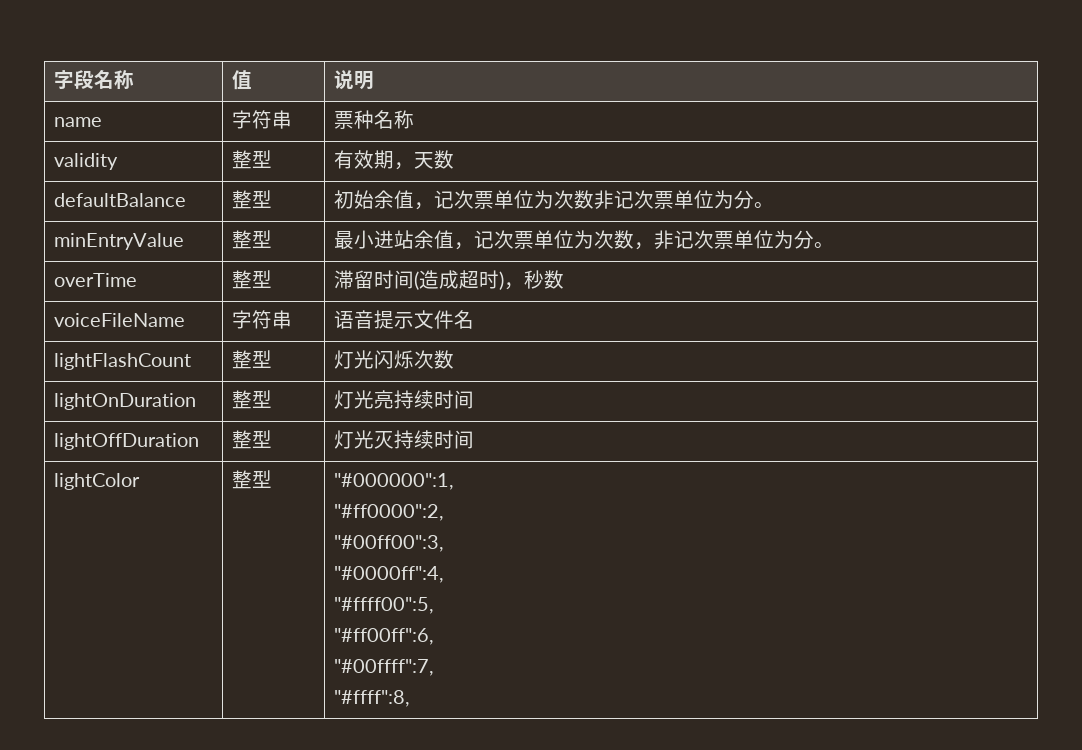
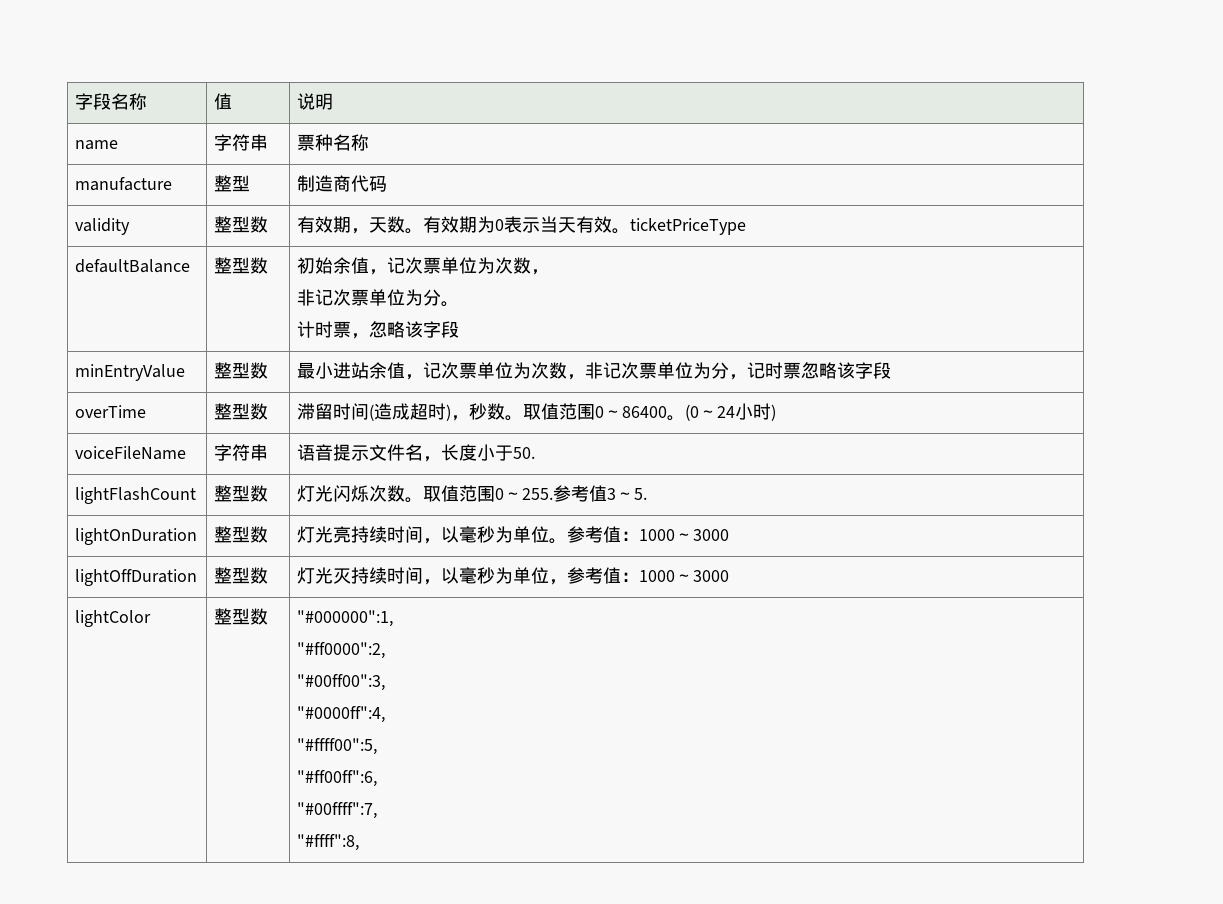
(415, 119) none -> [75,177,173,191] [214,175,251,192] [297,175,388,192] // manufacture | 整型 | 制造商代码
(273, 159) none -> [250,216,269,233] 数
(455, 159) none -> [405,216,747,235] 。有效期为0表示当天有效。ticketPriceType
(273, 199) none -> [250,257,269,274] 数
[594,190,775,209] 非记次票单位为分。 -> [531,269,550,275] [297,289,460,307] [297,321,460,339] ， // 非记次票单位为分。 // 计时票，忽略该字段
(273, 239) none -> [250,362,269,379] 数
[814,242,835,248] 。 -> [729,362,892,380] ，记时票忽略该字段
(273, 279) none -> [250,403,269,420] 数
(565, 279) none -> [505,403,777,421] 。取值范围0～86400。(0～24小时)
(475, 319) none -> [423,444,536,462] ，长度小于50.
(273, 359) none -> [250,485,269,502] 数
(455, 359) none -> [405,485,648,503] 。取值范围0～255.参考值3～5.
(273, 399) none -> [250,526,269,543] 数
(475, 399) none -> [423,526,730,544] ，以毫秒为单位。参考值：1000～3000
(273, 439) none -> [250,567,269,584] 数
(475, 439) none -> [423,567,730,585] ，以毫秒为单位，参考值：1000～3000
(273, 479) none -> [250,608,269,625] 数

